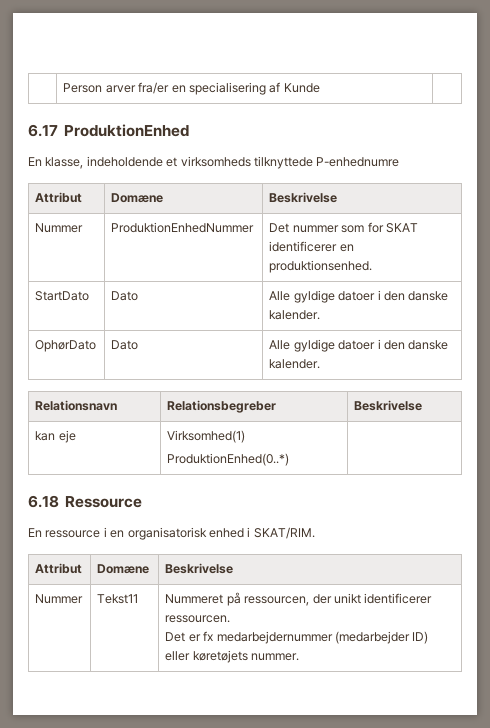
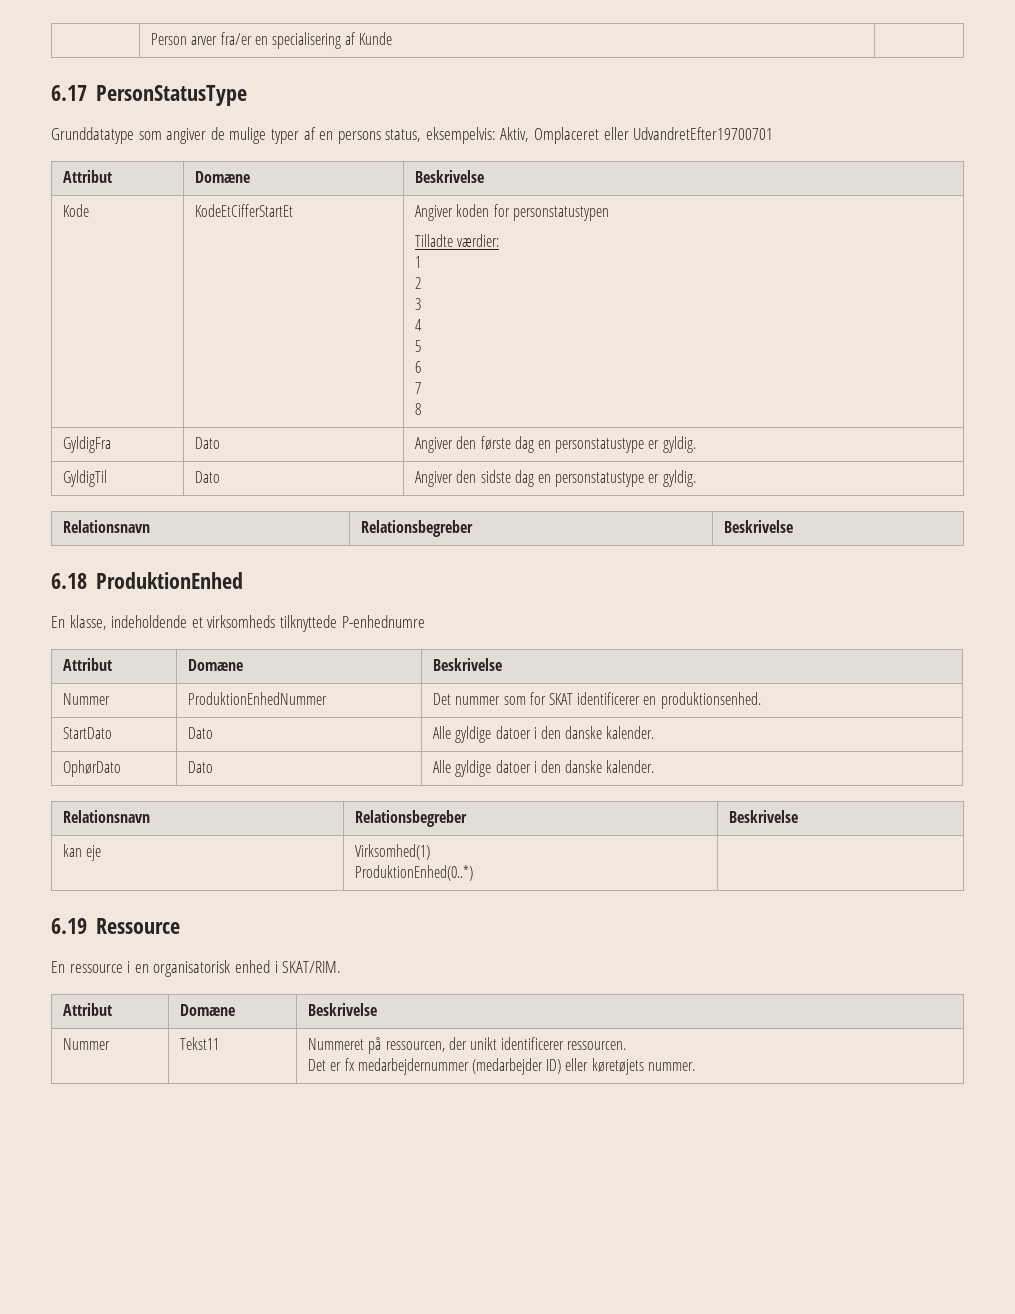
(58, 130) none -> [95,85,247,106] [51,127,774,144] [63,170,113,183] [195,171,251,183] [415,170,485,183] [63,204,90,217] [195,204,294,217] [415,204,609,221] [415,234,500,247] [415,256,422,268] [415,277,422,289] [415,298,422,310] [415,319,423,331] [415,340,422,352] [415,361,422,373] [415,382,422,394] [415,403,422,415] [63,436,112,453] [195,437,221,449] [415,436,696,453] [63,470,108,487] [195,471,221,483] [415,470,696,487] [63,520,151,533] [361,520,474,537] [724,520,794,533] [51,573,87,589] PersonStatusType // Grunddatatype som angiver de mulige typer af en persons status, eksempelvis: Aktiv, Omplaceret eller UdvandretEfter19700701 // Attribut | Domæne | Beskrivelse // Kode | KodeEtCifferStartEt | Angiver koden for personstatustypen // Tilladte værdier: // 1 // 2 // 3 // 4 // 5 // 6 // 7 // 8 // GyldigFra | Dato | Angiver den første dag en personstatustype er gyldig. // GyldigTil | Dato | Angiver den sidste dag en personstatustype er gyldig. // Relationsnavn | Relationsbegreber | Beskrivelse // 6.18
[28,495,59,508] 6.18 -> [51,918,87,934] 6.19

